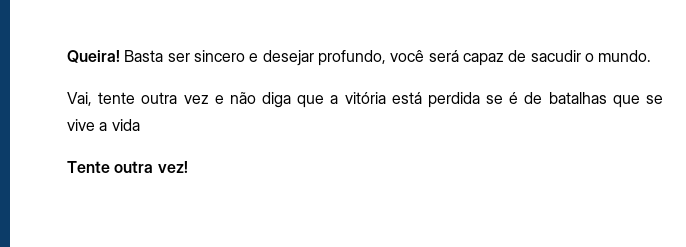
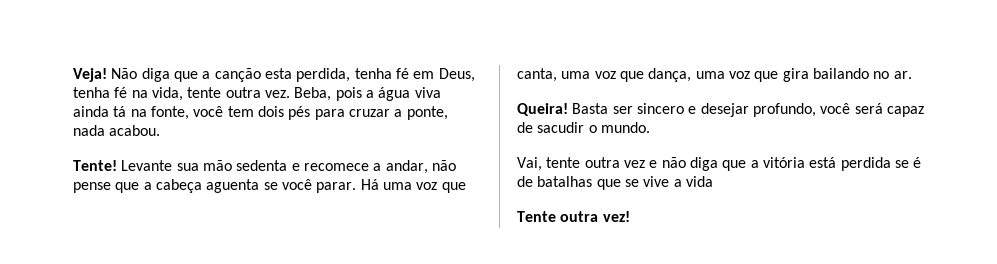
(67, 56) none -> [73,68,475,82] [73,87,441,101] [73,106,448,120] [73,125,161,136] [73,160,456,174] [73,179,466,193] [517,68,912,82] Veja! Não diga que a canção esta perdida, tenha fé em Deus, tenha fé na vida, tente outra vez. Beba, pois a água viva ainda tá na fonte, você tem dois pés para cruzar a ponte, nada acabou. // Tente! Levante sua mão sedenta e recomece a andar, não pense que a cabeça aguenta se você parar. Há uma voz que canta, uma voz que dança, uma voz que gira bailando no ar. //

